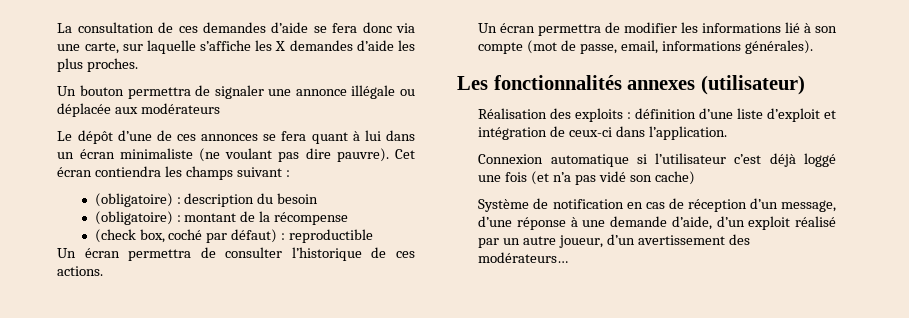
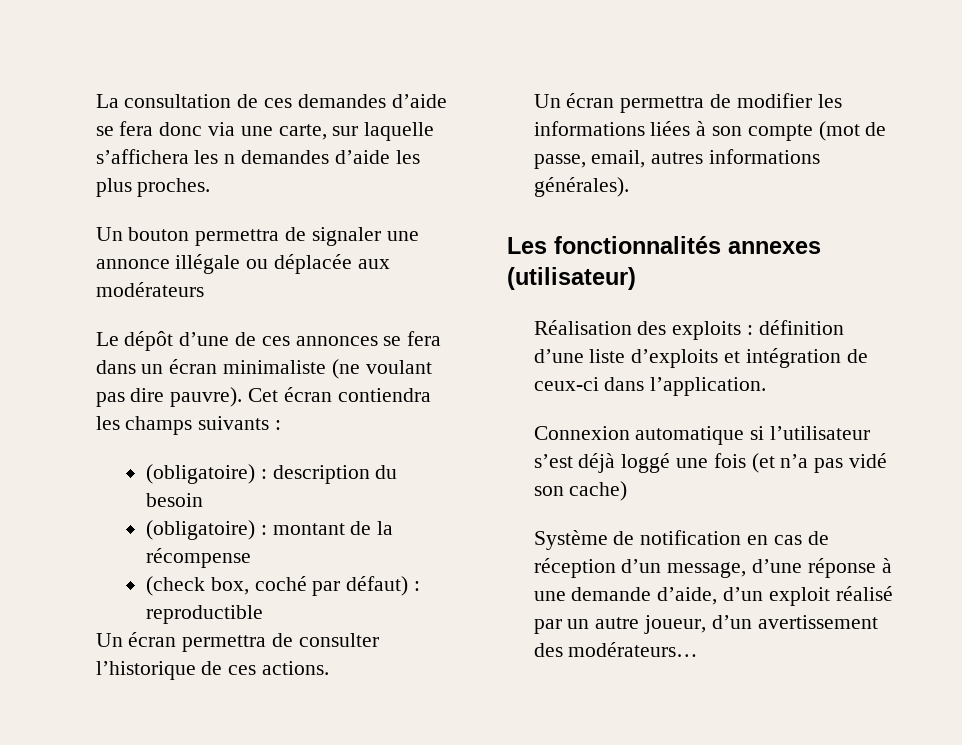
[200,40,286,51] s’affiche les X -> [95,149,236,164] s’affichera les n
[311,130,381,144] quant à lui -> (442, 338) none
[237,167,283,177] suivant -> [198,416,270,430] suivants
[785,22,801,33] lié -> [650,121,691,136] liées
(659, 47) none -> [651,152,704,164] autres
[767,108,821,122] d’exploit -> [631,349,719,368] d’exploits
[734,154,762,164] c’est -> [533,454,573,468] s’est

